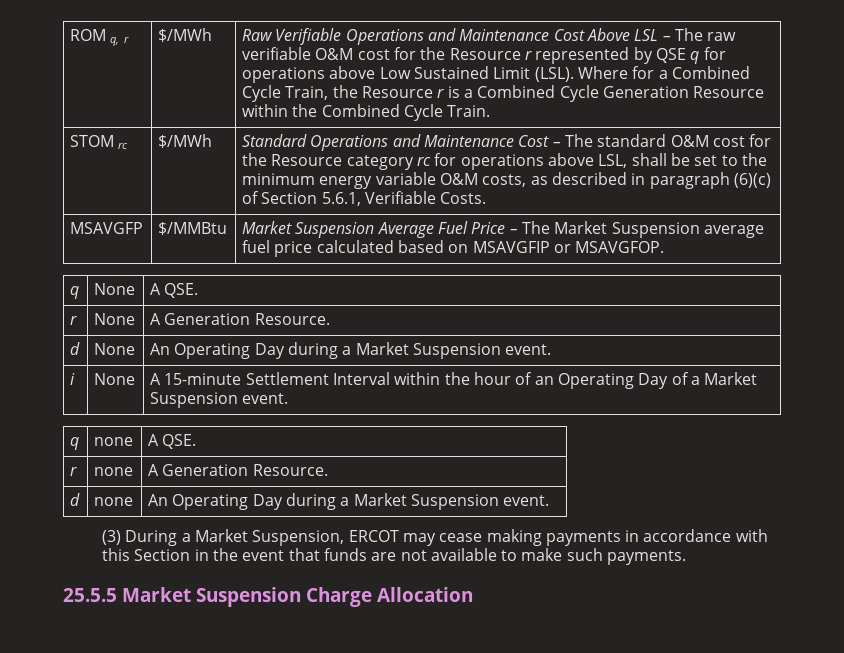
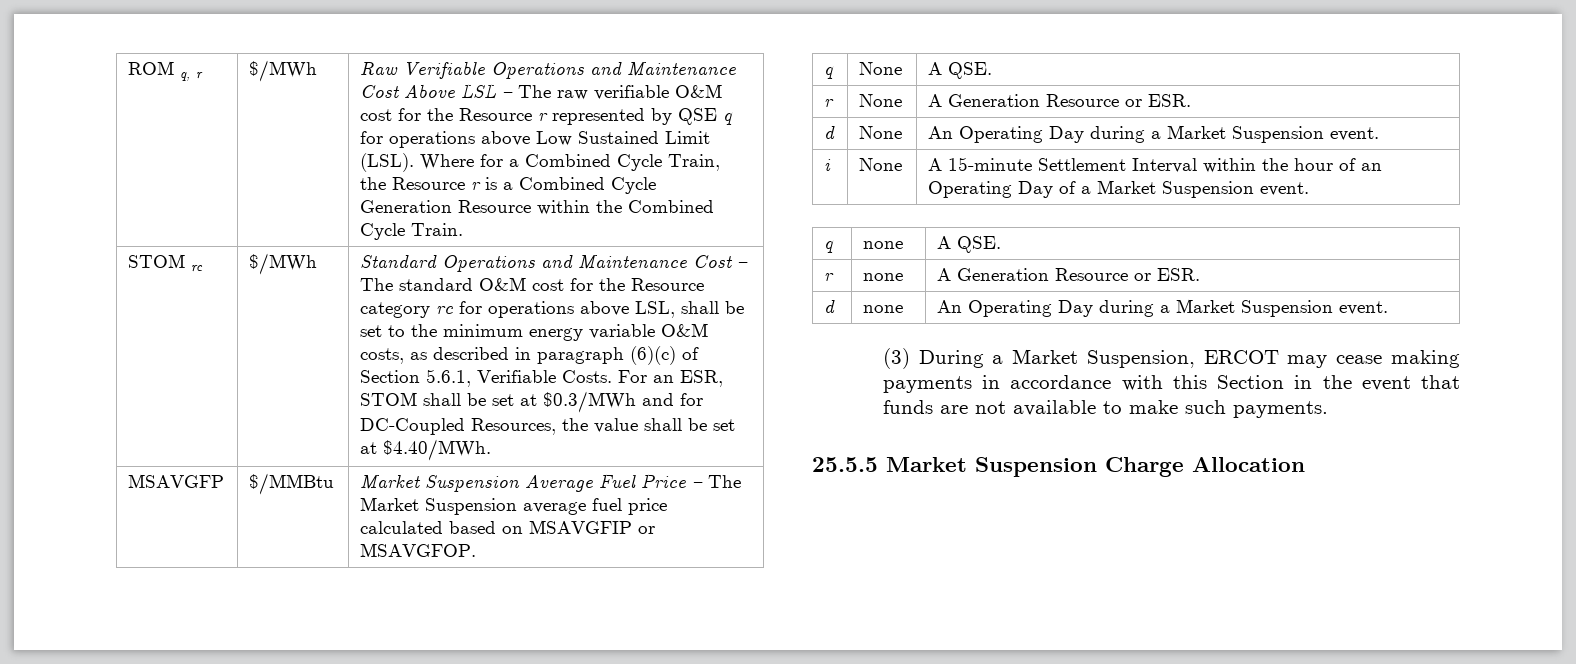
(487, 198) none -> [618,370,724,387] [360,391,704,413] [360,418,736,435] [360,439,492,461] For an ESR, STOM shall be set at $0.3/MWh and for DC-Coupled Resources, the value shall be set at $4.40/MWh.
[254,313,330,325] Resource. -> [1046,94,1192,107] Resource or ESR.
[252,464,328,476] Resource. -> [1055,268,1201,281] Resource or ESR.

